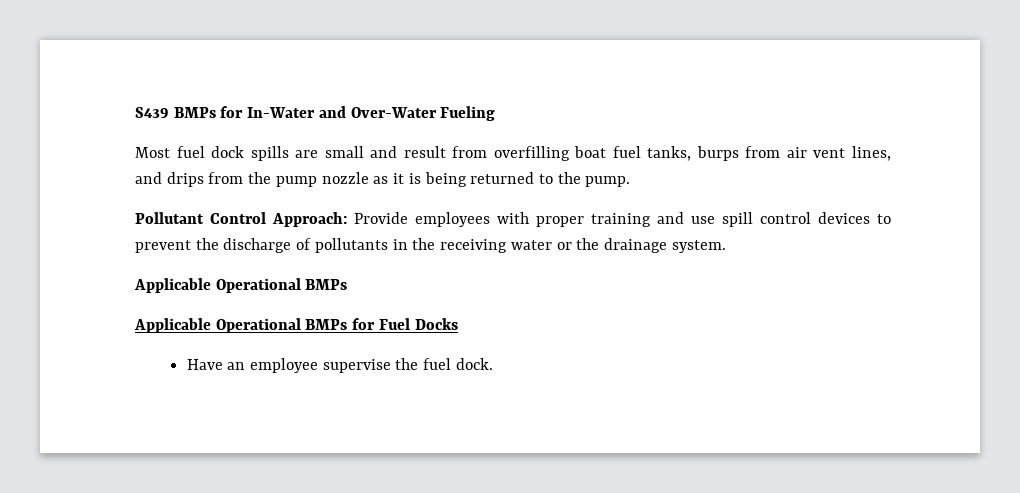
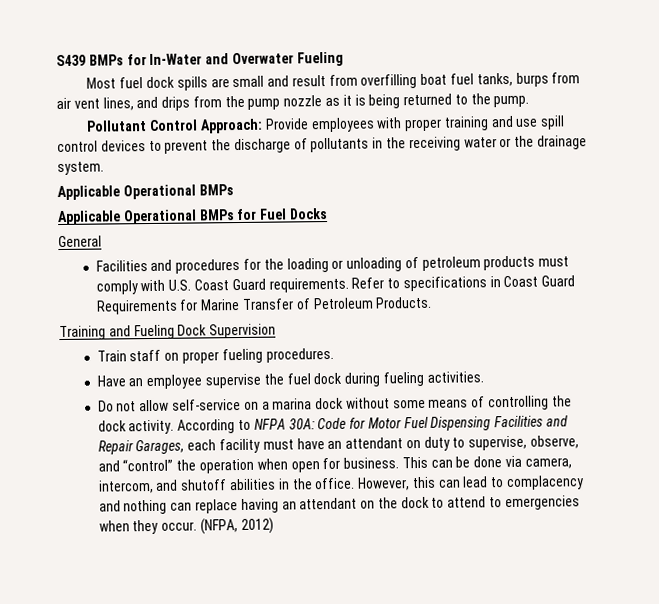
[350,107,437,118] Over-Water -> [231,52,294,65] Overwater
(458, 324) none -> [58,235,102,248] [95,255,570,274] [95,275,576,295] [95,296,433,315] [59,323,277,341] [96,347,334,364] // General // Facilities and procedures for the loading or unloading of petroleum products must comply with U.S. Coast Guard requirements. Refer to specifications in Coast Guard Requirements for Marine Transfer of Petroleum Products. // Training and Fueling Dock Supervision // Train staff on proper fueling procedures.
[455,358,493,370] dock. -> [313,371,484,387] [97,395,572,412] [97,415,568,435] [97,435,579,455] [97,455,572,474] [97,475,584,494] [98,495,580,515] [98,517,274,535] dock during fueling activities. // Do not allow self-service on a marina dock without some means of controlling the dock activity. According to NFPA 30A: Code for Motor Fuel Dispensing Facilities and Repair Garages, each facility must have an attendant on duty to supervise, observe, and “control” the operation when open for business. This can be done via camera, intercom, and shutoff abilities in the office. However, this can lead to complacency and nothing can replace having an attendant on the dock to attend to emergencies when they occur. (NFPA, 2012)

